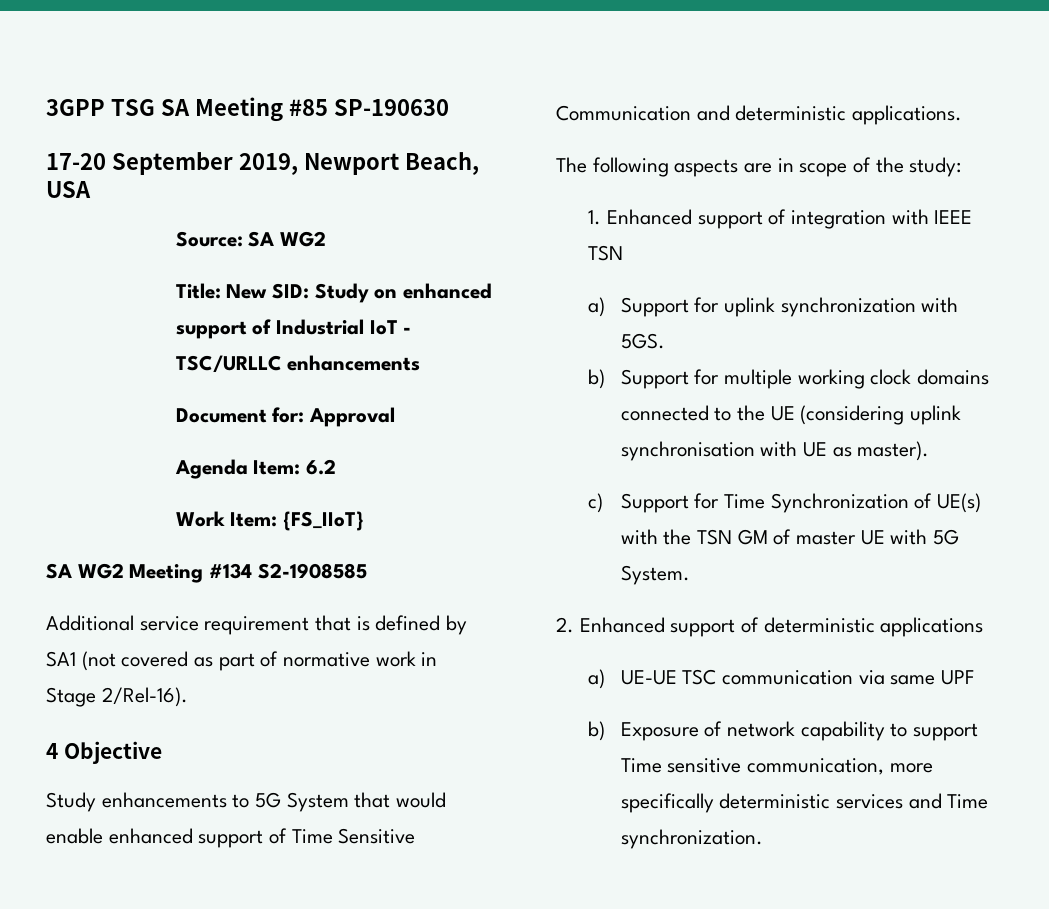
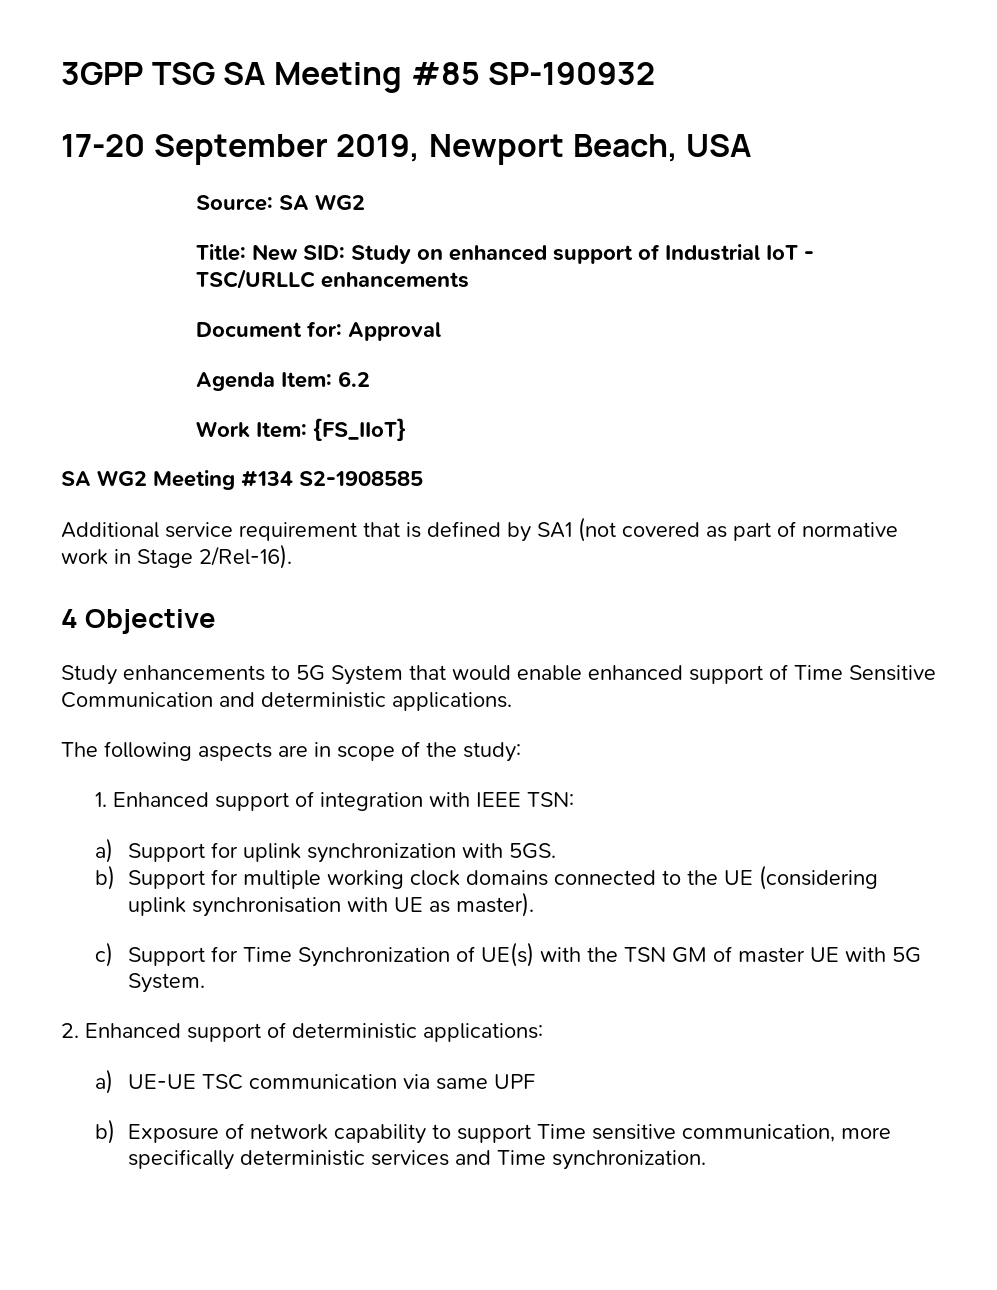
[333,99,449,116] SP-190630 -> [488,62,656,85] SP-190932
[588,245,624,261] TSN -> [526,792,574,807] TSN:
[880,617,984,637] applications -> [423,1023,543,1042] applications:

